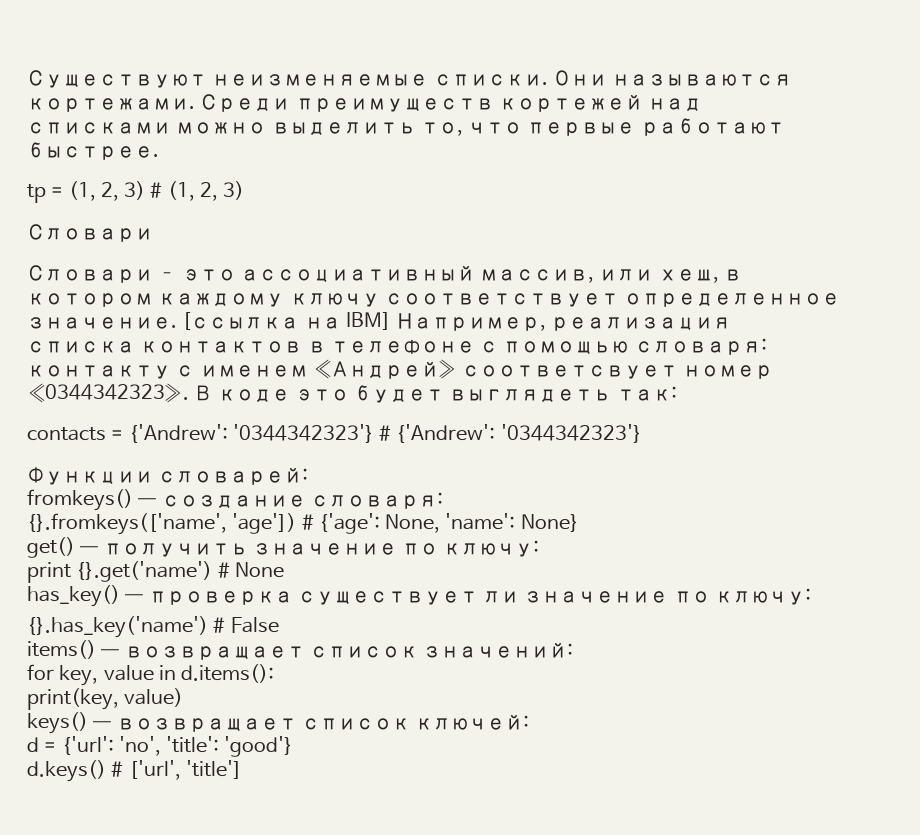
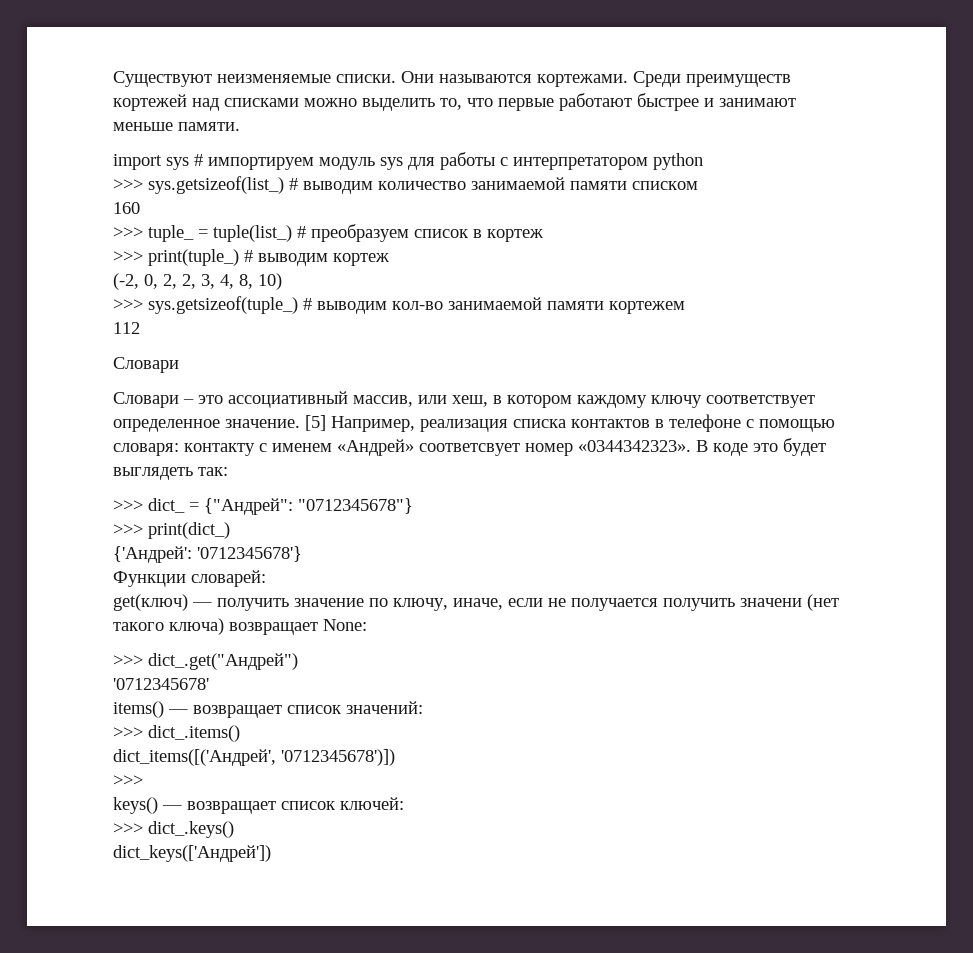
[27,142,159,160] [27,181,245,203] быстрее. // tp = (1, 2, 3) # (1, 2, 3) -> [637,93,796,111] [113,122,240,131] [113,152,703,170] [113,176,698,194] [113,202,140,214] [113,224,543,242] [113,249,389,266] [113,273,282,290] [113,296,685,314] [113,322,140,334] быстрее и занимают меньше памяти. // import sys # импортируем модуль sys для работы с интерпретатором python // >>> sys.getsizeof(list_) # выводим количество занимаемой памяти списком // 160 // >>> tuple_ = tuple(list_) # преобразуем список в кортеж // >>> print(tuple_) # выводим кортеж // (-2, 0, 2, 2, 3, 4, 8, 10) // >>> sys.getsizeof(tuple_) # выводим кол-во занимаемой памяти кортежем // 112
[182,312,391,330] [ссылка на IBM] -> [305,415,326,431] [5]
[27,424,642,443] [27,467,309,485] [27,489,443,511] [27,513,579,535] [27,537,540,558] [27,561,284,583] [27,585,811,607] [27,616,279,638] contacts = {'Andrew': '0344342323'} # {'Andrew': '0344342323'} // Функции словарей: // fromkeys() — создание словаря: // {}.fromkeys(['name', 'age']) # {'age': None, 'name': None} // get() — получить значение по ключу: // print {}.get('name') # None // has_key() — проверка существует ли значение по ключу: // {}.has_key('name') # False -> [113,498,413,515] [113,522,230,539] [113,546,302,563] [113,570,266,587] [113,594,839,611] [113,618,367,635] [113,653,298,670] [113,678,209,690] >>> dict_ = {"Андрей": "0712345678"} // >>> print(dict_) // {'Андрей': '0712345678'} // Функции словарей: // get(ключ) — получить значение по ключу, иначе, если не получается получить значени (нет такого ключа) возвращает None: // >>> dict_.get("Андрей") // '0712345678'
[27,664,275,686] [27,688,184,710] for key, value in d.items(): // print(key, value) -> [113,725,240,742] [113,749,395,766] [113,775,143,786] >>> dict_.items() // dict_items([('Андрей', '0712345678')]) // >>>
[27,736,294,757] [27,760,242,782] d = {'url': 'no', 'title': 'good'} // d.keys() # ['url', 'title'] -> [113,821,234,838] [113,845,271,862] >>> dict_.keys() // dict_keys(['Андрей'])

